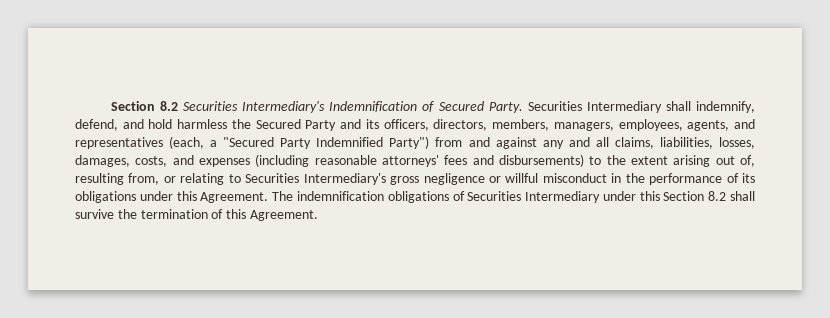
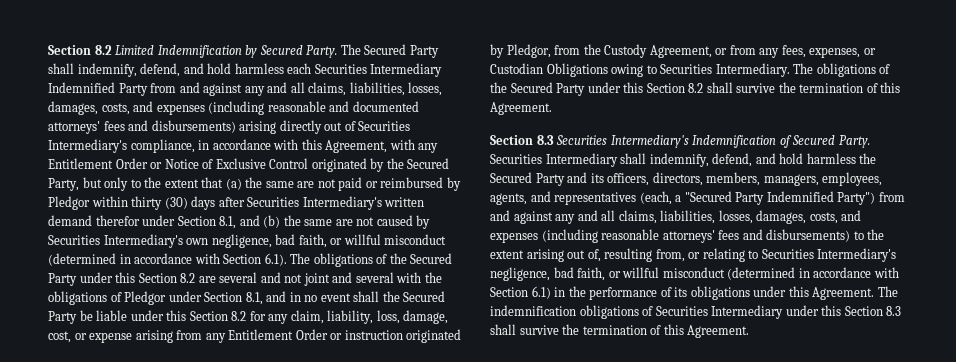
[110,101,179,111] Section 8.2 -> [48,44,439,58] [48,63,443,77] [48,82,443,96] [48,101,419,115] [48,120,411,134] [48,139,439,153] [48,158,450,172] [48,177,461,191] [48,196,425,210] [48,215,431,229] [48,234,447,248] [48,253,453,267] [48,272,442,286] [48,291,446,305] [48,310,449,324] [48,329,462,343] [490,44,876,58] [490,63,891,77] [490,82,901,96] [490,102,552,115] [490,135,554,145] Section 8.2 Limited Indemnification by Secured Party. The Secured Party shall indemnify, defend, and hold harmless each Securities Intermediary Indemnified Party from and against any and all claims, liabilities, losses, damages, costs, and expenses (including reasonable and documented attorneys' fees and disbursements) arising directly out of Securities Intermediary's compliance, in accordance with this Agreement, with any Entitlement Order or Notice of Exclusive Control originated by the Secured Party, but only to the extent that (a) the same are not paid or reimbursed by Pledgor within thirty (30) days after Securities Intermediary's written demand therefor under Section 8.1, and (b) the same are not caused by Securities Intermediary's own negligence, bad faith, or willful misconduct (determined in accordance with Section 6.1). The obligations of the Secured Party under this Section 8.2 are several and not joint and several with the obligations of Pledgor under Section 8.1, and in no event shall the Secured Party be liable under this Section 8.2 for any claim, liability, loss, damage, cost, or expense arising from any Entitlement Order or instruction originated by Pledgor, from the Custody Agreement, or from any fees, expenses, or Custodian Obligations owing to Securities Intermediary. The obligations of the Secured Party under this Section 8.2 shall survive the termination of this Agreement. // Section 8.3
[390,173,607,185] gross negligence or willful misconduct -> [490,267,899,281] [490,286,551,299] negligence, bad faith, or willful misconduct (determined in accordance with Section 6.1)
[708,191,727,201] 8.2 -> [886,306,902,316] 8.3

